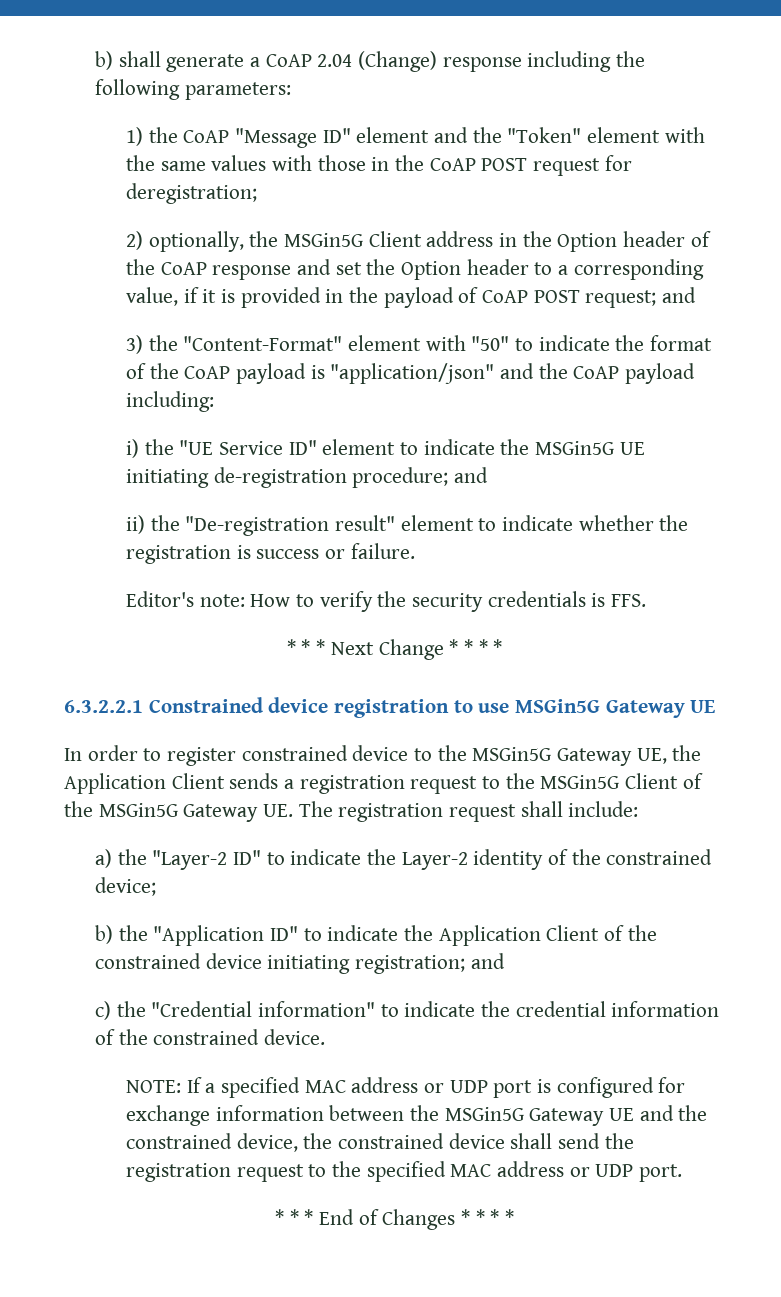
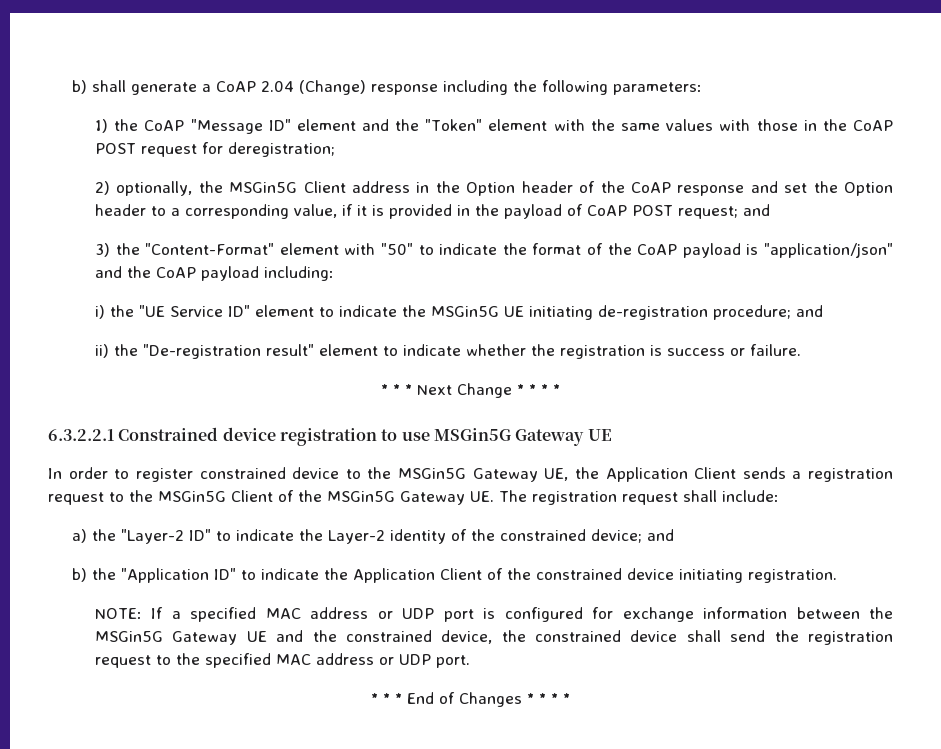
[125,591,646,612] // Editor's note: How to verify the security credentials is FFS. -> (801, 350) none
(156, 886) none -> [646,529,674,541] and
[354,953,505,974] [94,1001,720,1020] [94,1029,325,1045] registration; and // c) the "Credential information" to indicate the credential information of the constrained device. -> [747,569,837,583] registration.

